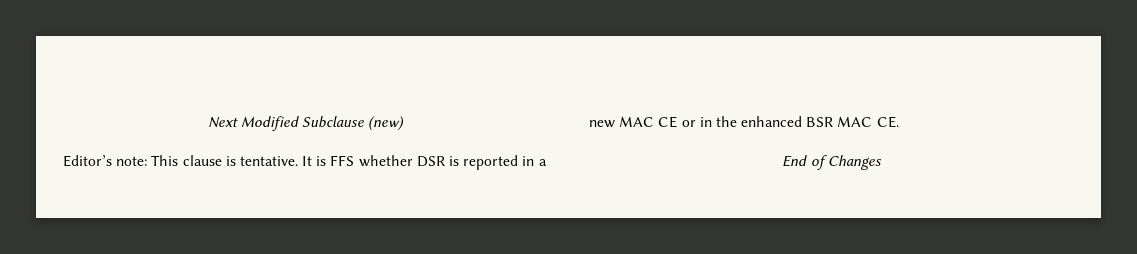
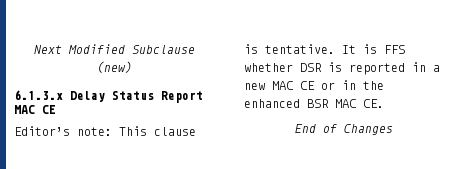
(405, 123) none -> [14,90,203,103] [14,105,56,114] // 6.1.3.x Delay Status Report MAC CE

